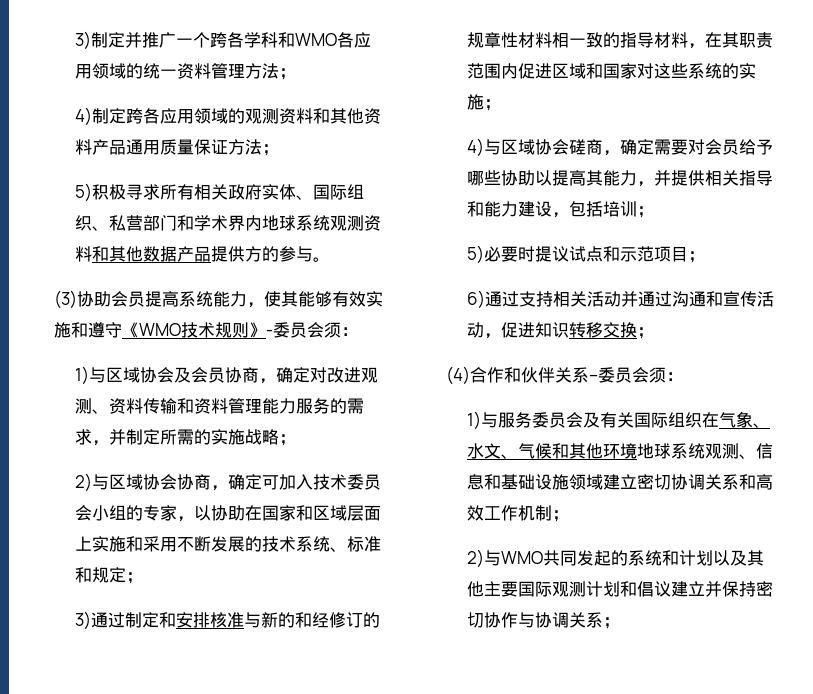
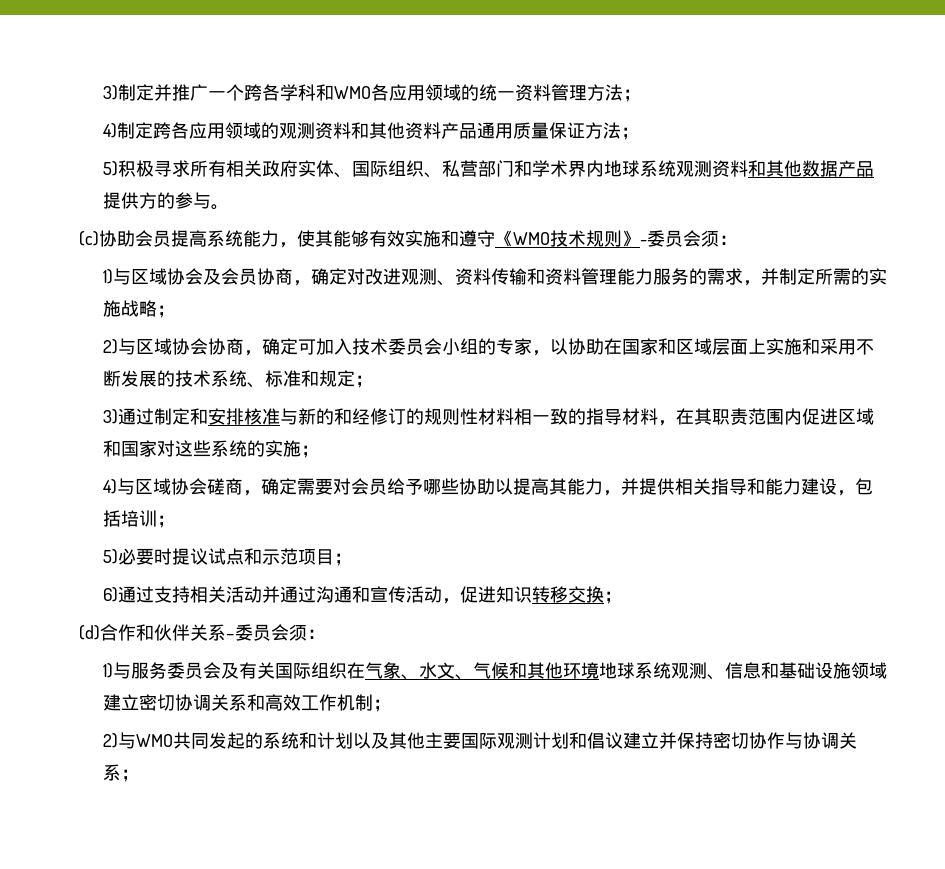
[54,290,78,309] (3) -> [79,231,100,246] (c)
[483,32,501,48] 章 -> [442,408,461,425] 则
[446,366,471,385] (4) -> [79,625,101,640] (d)

